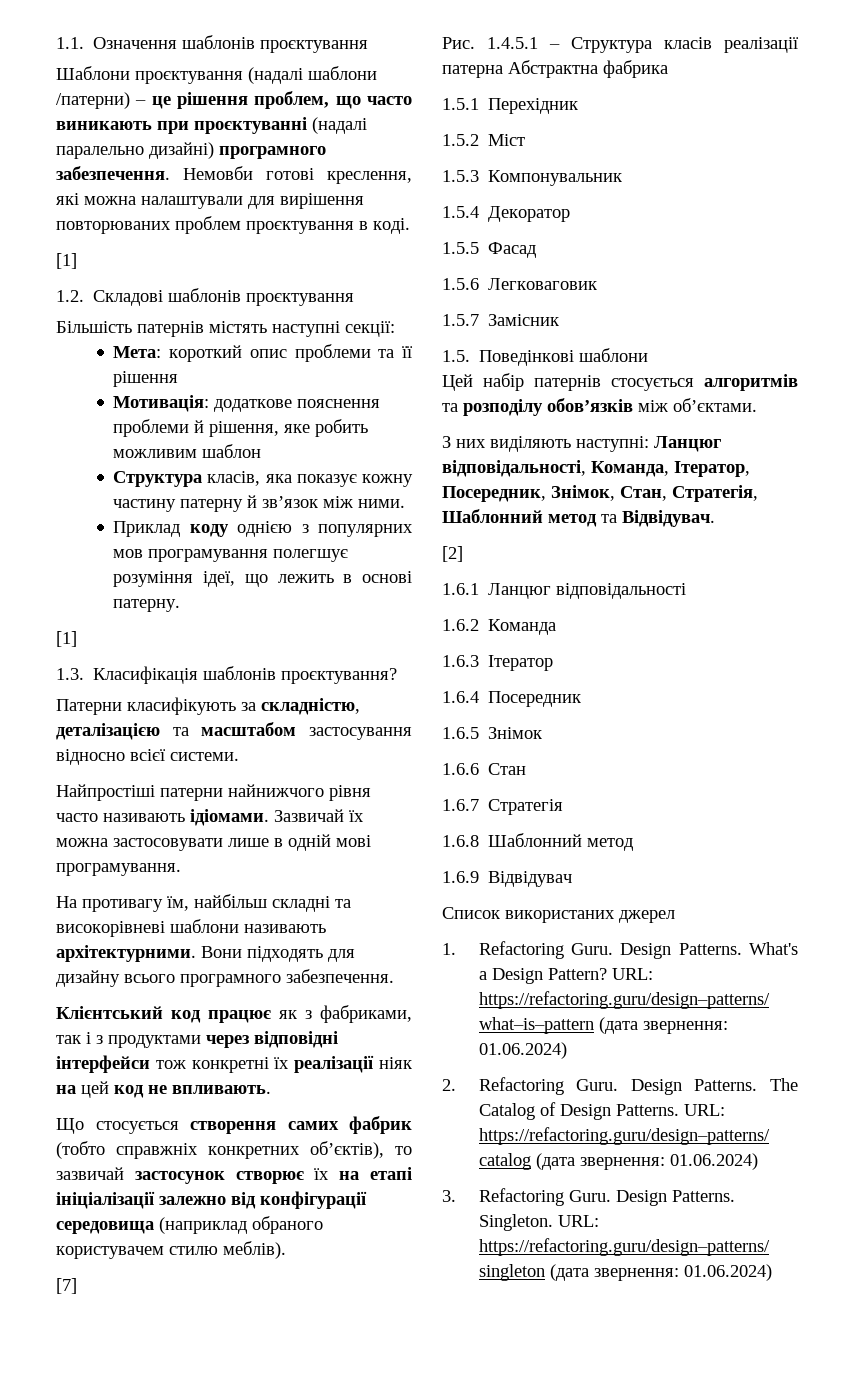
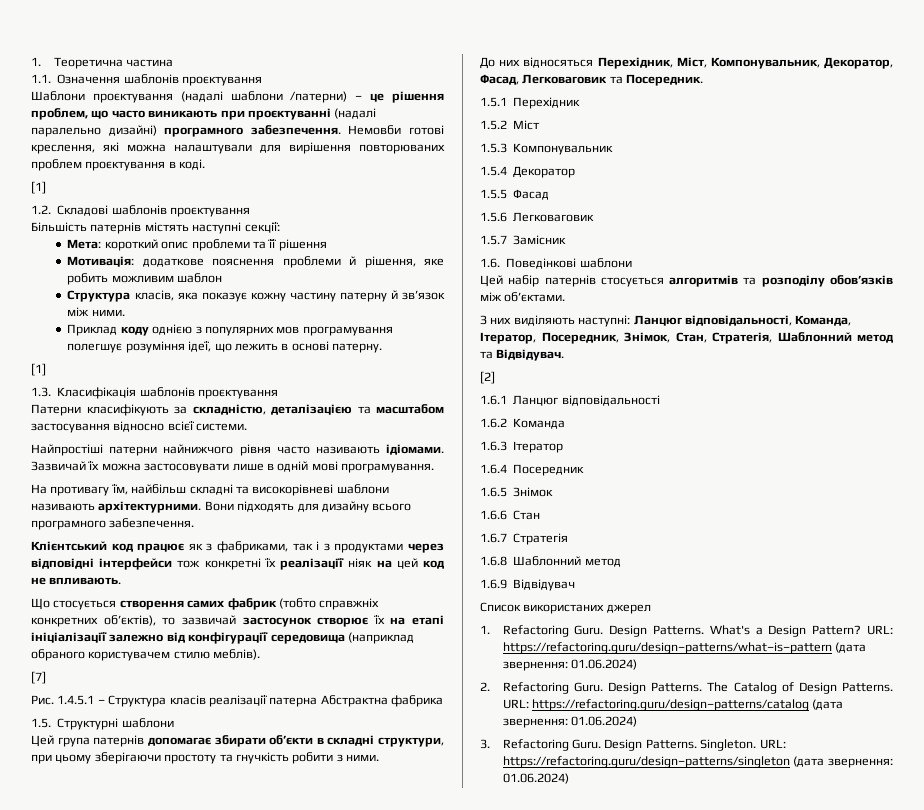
(56, 43) none -> [31,57,174,69] 1. Теоретична частина //
[281,668,398,684] проєктування? -> [198,389,278,399] проєктування
(668, 69) none -> [31,718,174,730] [31,735,444,747] [31,752,379,764] [480,57,893,69] [480,74,704,86] // 1.5. Структурні шаблони // Цей група патернів допомагає збирати об’єкти в складні структури, при цьому зберігаючи простоту та гнучкість робити з ними. // До них відносяться Перехідник, Міст, Компонувальник, Декоратор, Фасад, Легковаговик та Посередник.
[442,350,470,362] 1.5. -> [480,258,500,268] 1.6.

